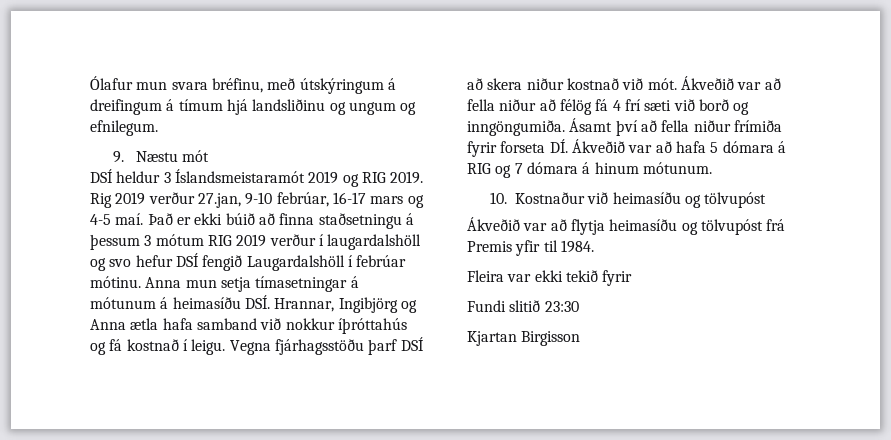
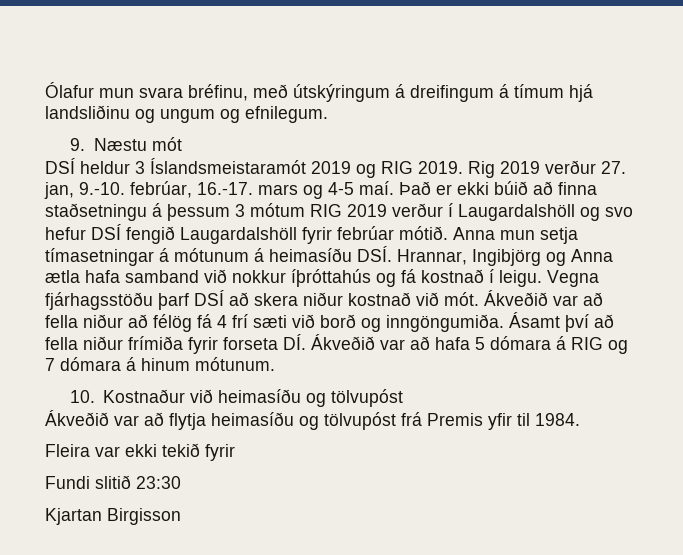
[197,192,366,208] 27.jan, 9-10 febrúar, 16-17 -> [601,161,626,174] [44,181,253,199] 27. jan, 9.-10. febrúar, 16.-17.
[327,234,422,250] laugardalshöll -> [458,204,575,221] Laugardalshöll
[347,255,407,267] [90,276,141,288] í febrúar mótinu. -> [302,226,448,244] fyrir febrúar mótið.

